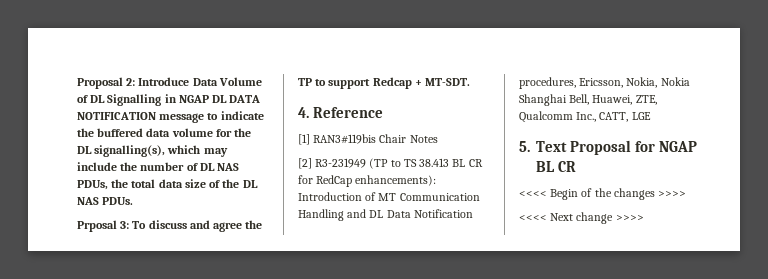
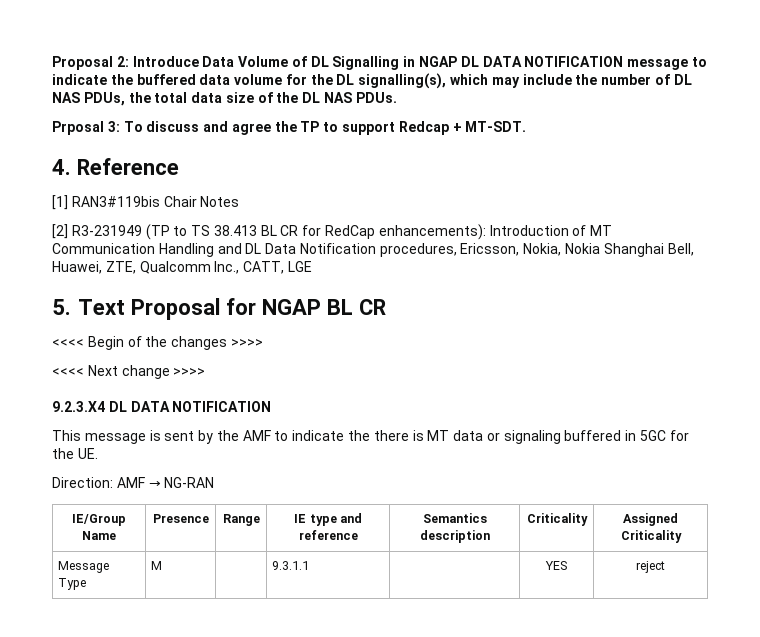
(644, 218) none -> [52,401,272,412] [52,430,689,444] [52,448,98,459] [52,477,215,488] [72,514,126,526] [82,531,116,540] [152,514,209,523] [222,514,260,526] [294,513,362,526] [298,530,358,540] [422,513,487,523] [419,530,490,543] [526,513,588,526] [623,513,678,526] [620,530,682,543] [58,561,110,573] [58,578,87,590] [151,561,163,570] [272,561,310,570] [545,561,567,570] [636,561,665,573] // 9.2.3.X4 DL DATA NOTIFICATION // This message is sent by the AMF to indicate the there is MT data or signaling buffered in 5GC for the UE. // Direction: AMF → NG-RAN // IE/Group Name | Presence | Range | IE type and reference | Semantics description | Criticality | Assigned Criticality // Message Type | M | | 9.3.1.1 | | YES | reject

